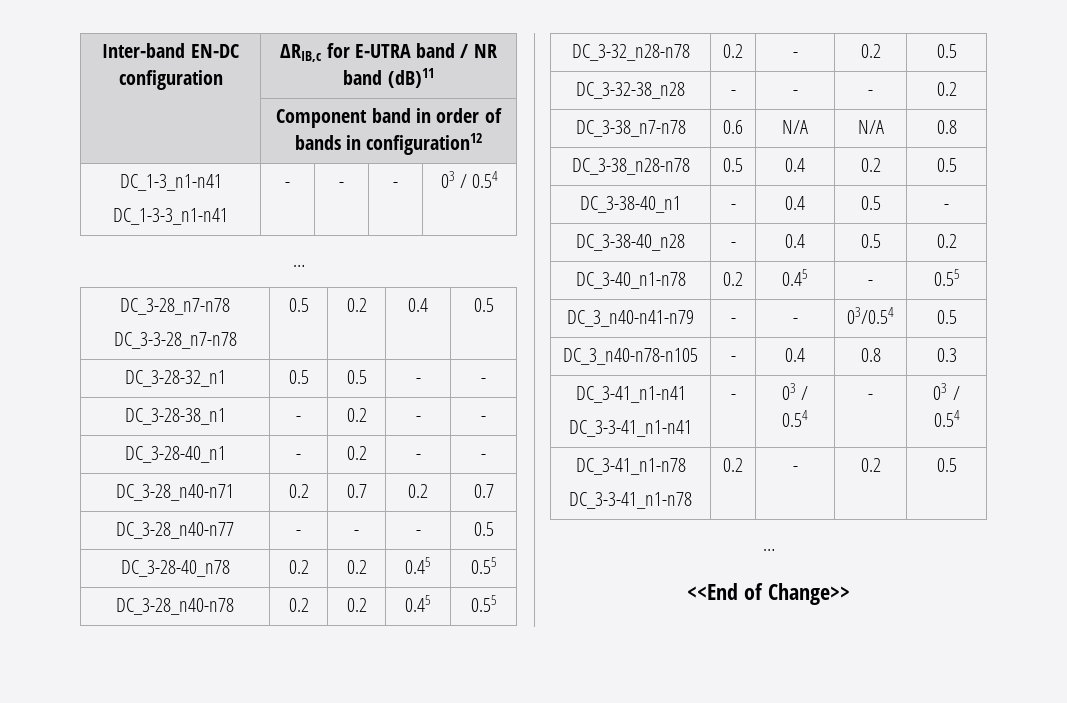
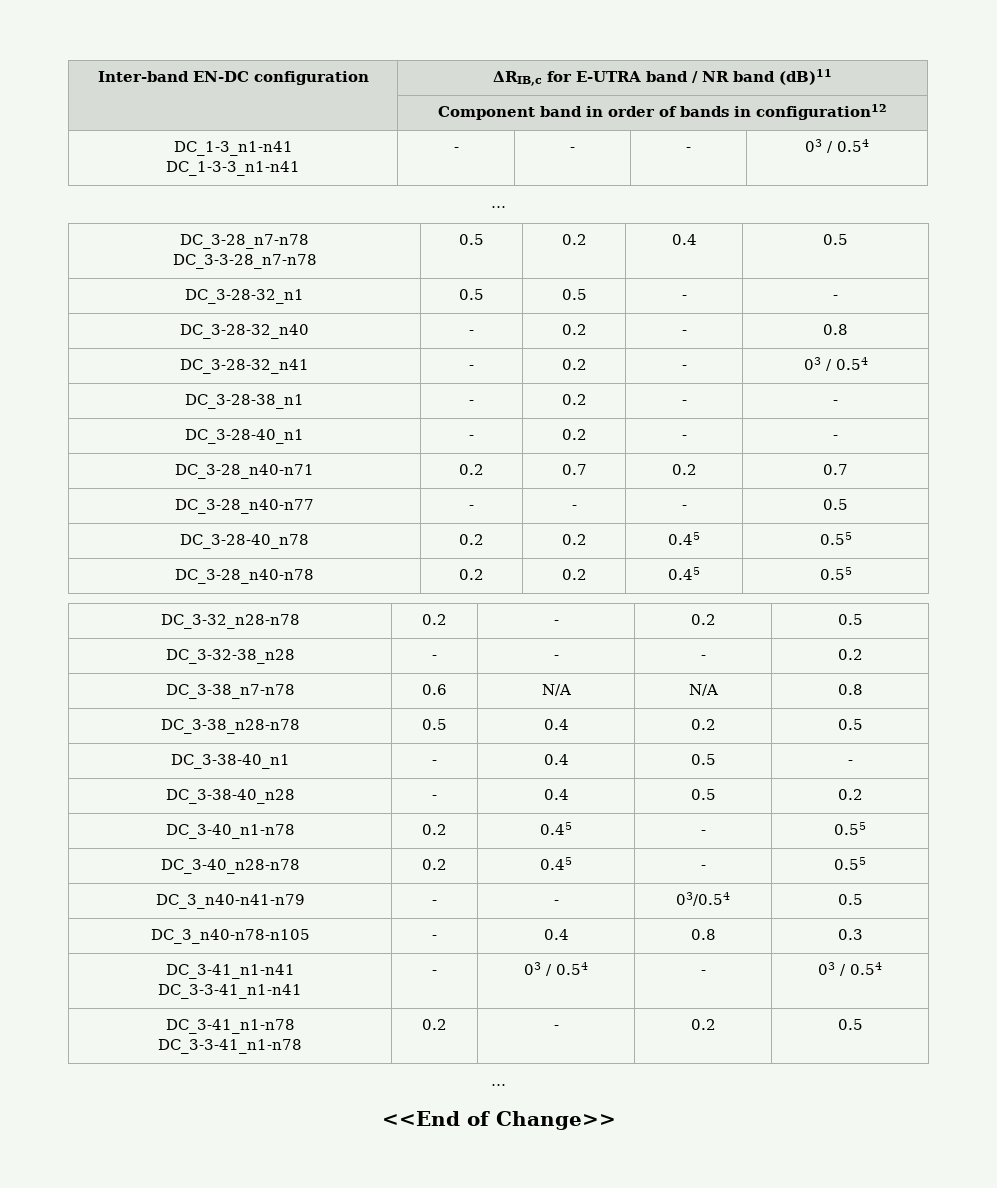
(486, 381) none -> [180,324,309,339] [469,330,474,335] [561,324,587,335] [681,330,687,335] [823,324,848,335] [180,359,309,374] [469,365,474,370] [561,359,587,370] [681,365,687,370] [803,357,868,371] // DC_3-28-32_n40 | - | 0.2 | - | 0.8 // DC_3-28-32_n41 | - | 0.2 | - | 03 / 0.54
(960, 277) none -> [160,859,300,874] [422,859,447,870] [540,857,572,870] [700,865,706,870] [834,857,866,870] // DC_3-40_n28-n78 | 0.2 | 0.45 | - | 0.55

